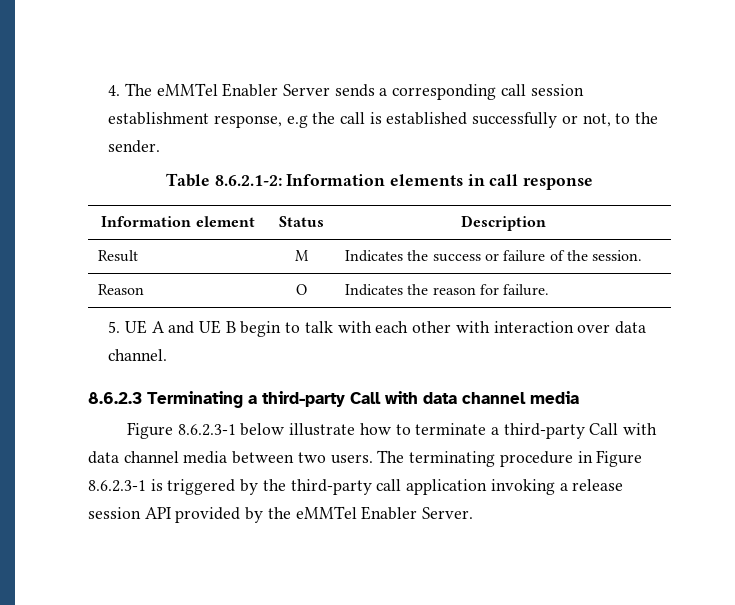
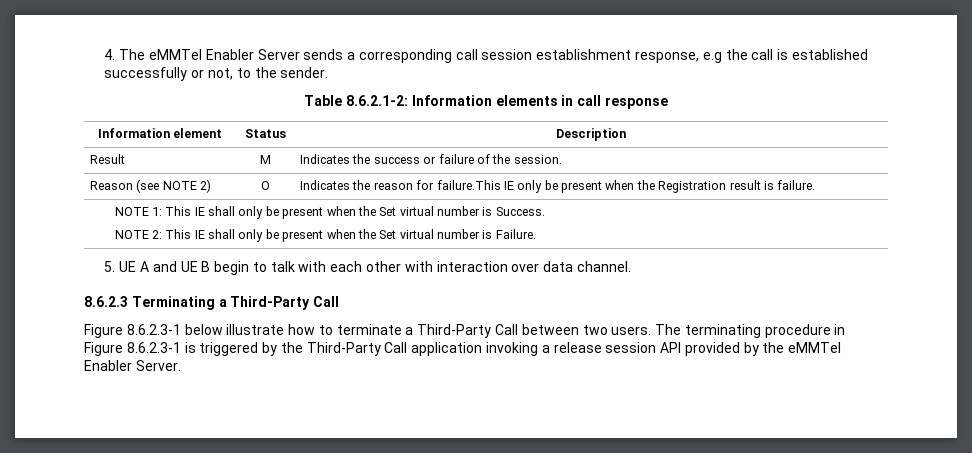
(145, 289) none -> [136,179,212,193] (see NOTE 2)
[503,284,550,296] failure. -> [436,180,816,193] [114,206,545,219] [114,229,536,242] failure.This IE only be present when the Registration result is failure. // NOTE 1: This IE shall only be present when the Set virtual number is Success. // NOTE 2: This IE shall only be present when the Set virtual number is Failure.
[262,391,579,407] third-party Call with data channel media -> [230,296,340,310] Third-Party Call
[503,423,658,439] [88,451,228,464] third-party Call with data channel media -> [417,324,519,338] Third-Party Call
[290,479,402,495] third-party call -> [306,342,408,356] Third-Party Call

